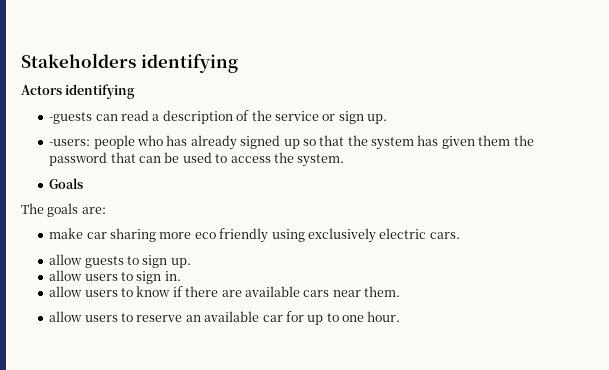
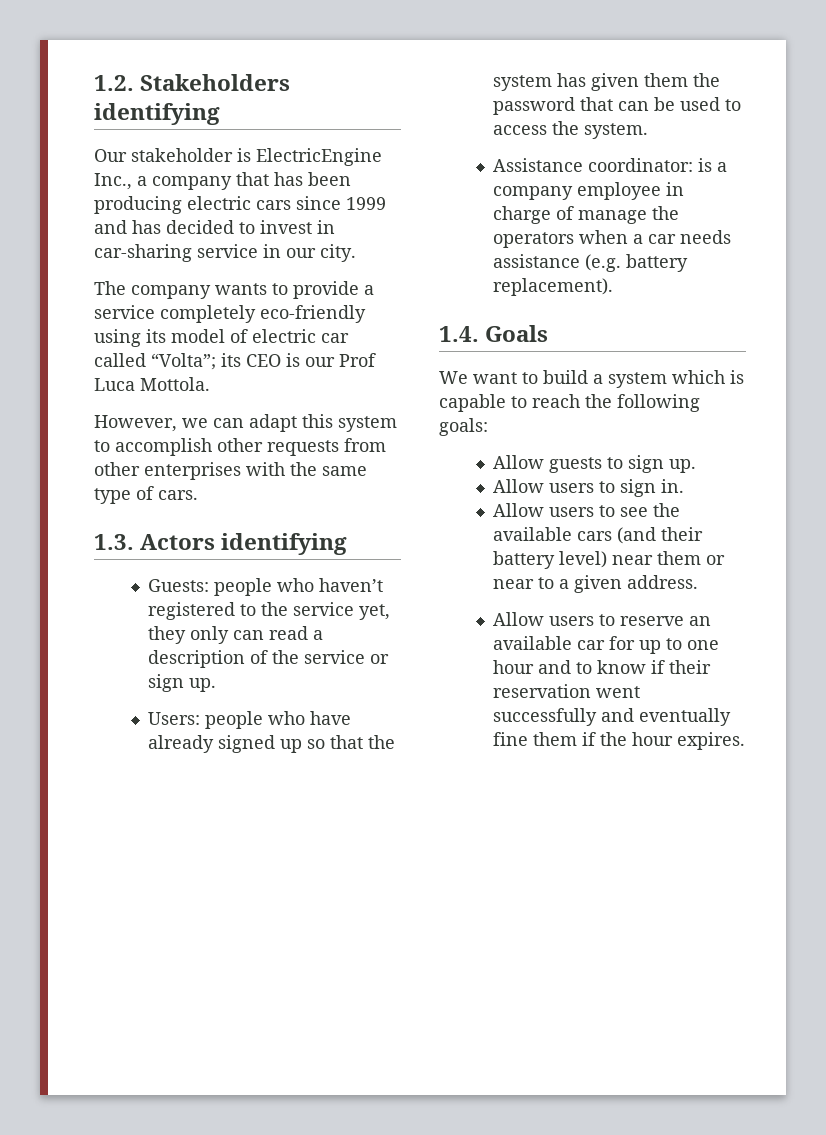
(21, 60) none -> [94,75,134,91] 1.2.
[21,84,136,99] [49,112,93,124] Actors identifying // -guests -> [94,148,382,166] [94,172,351,190] [94,196,386,214] [94,220,335,234] [94,244,356,262] [94,281,374,299] [94,305,366,323] [94,329,349,347] [94,353,376,370] [94,377,210,391] [94,414,397,432] [94,438,386,456] [94,462,367,480] [94,486,198,504] [94,533,348,555] [147,578,383,596] [147,602,390,620] [147,626,229,644] Our stakeholder is ElectricEngine Inc., a company that has been producing electric cars since 1999 and has decided to invest in car-sharing service in our city. // The company wants to provide a service completely eco-friendly using its model of electric car called “Volta”; its CEO is our Prof Luca Mottola. // However, we can adapt this system to accomplish other requests from other enterprises with the same type of cars. // 1.3. Actors identifying // Guests: people who haven’t registered to the service yet, they only
[49,135,188,149] -users: people who has -> [147,711,351,729] Users: people who have
[49,178,84,189] [21,203,106,217] [49,228,460,243] [49,254,83,265] Goals // The goals are: // make car sharing more eco friendly using exclusively electric cars. // allow -> [492,158,727,172] [492,182,684,200] [492,206,679,224] [492,230,731,248] [492,254,688,272] [492,278,613,296] [439,325,549,342] [439,370,744,388] [439,394,700,412] [439,418,488,436] [492,455,544,469] Assistance coordinator: is a company employee in charge of manage the operators when a car needs assistance (e.g. battery replacement). // 1.4. Goals // We want to build a system which is capable to reach the following goals: // Allow
[49,270,83,281] allow -> [492,479,544,493] Allow
[49,286,401,297] [49,311,83,322] allow users to know if there are available cars near them. // allow -> [492,503,680,517] [492,527,703,544] [492,551,725,569] [492,575,698,593] [492,612,544,626] Allow users to see the available cars (and their battery level) near them or near to a given address. // Allow
[367,311,401,322] hour. -> [492,660,711,674] [492,684,640,698] [492,708,731,726] [492,732,745,750] hour and to know if their reservation went successfully and eventually fine them if the hour expires.

